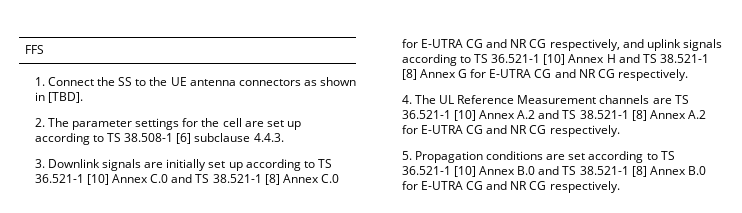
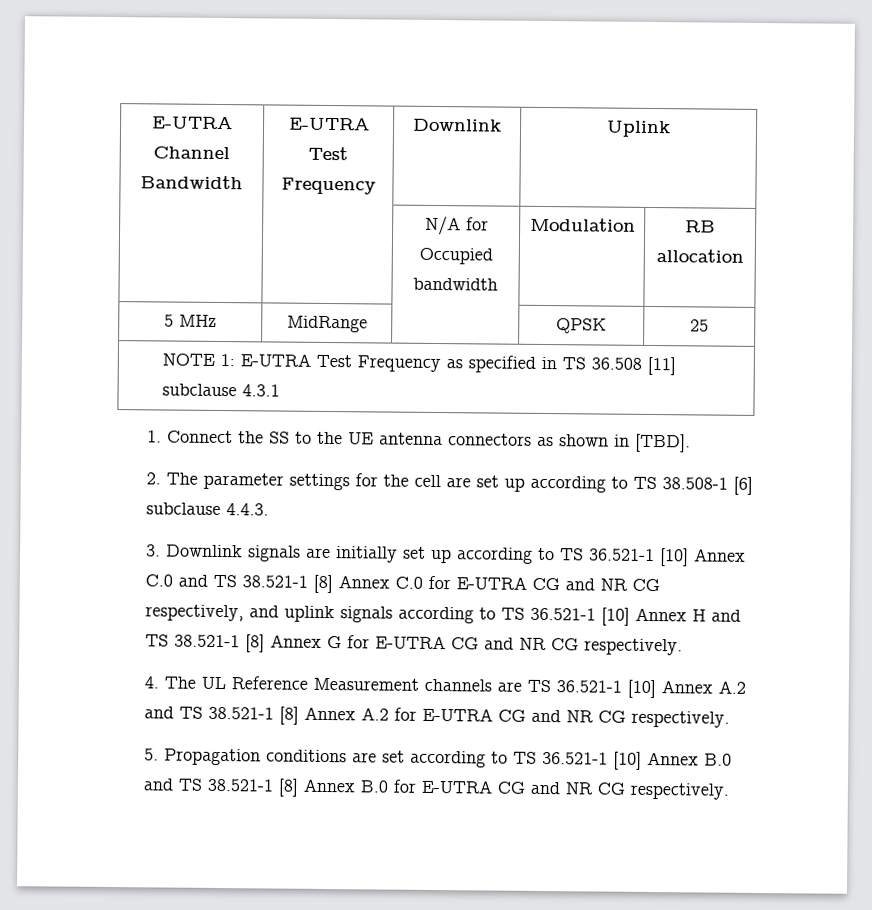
[25,45,45,54] FFS -> [152,116,233,130] [153,146,230,160] [140,175,243,190] [288,117,370,131] [308,146,348,161] [280,177,376,195] [412,118,502,132] [606,120,671,138] [424,215,489,236] [418,247,493,265] [413,277,498,291] [529,217,636,232] [684,220,716,233] [655,249,744,263] [164,314,217,327] [286,315,368,333] [556,318,607,334] [689,319,709,332] [162,353,677,376] [162,383,281,397] E-UTRA Channel Bandwidth | E-UTRA Test Frequency | Downlink | Uplink // | | N/A for Occupied bandwidth | Modulation | RB allocation // 5 MHz | MidRange | | QPSK | 25 // NOTE 1: E-UTRA Test Frequency as specified in TS 36.508 [11] subclause 4.3.1

